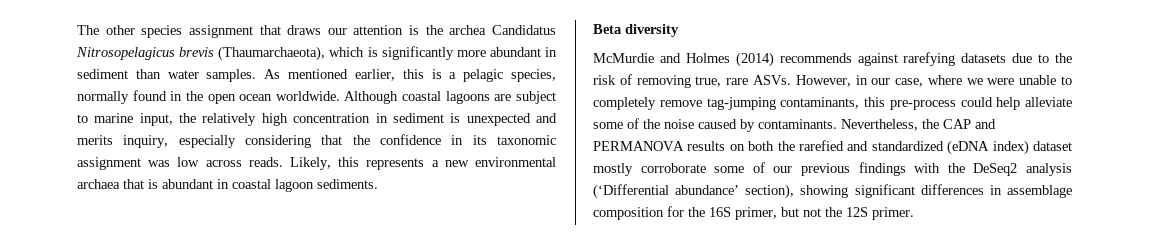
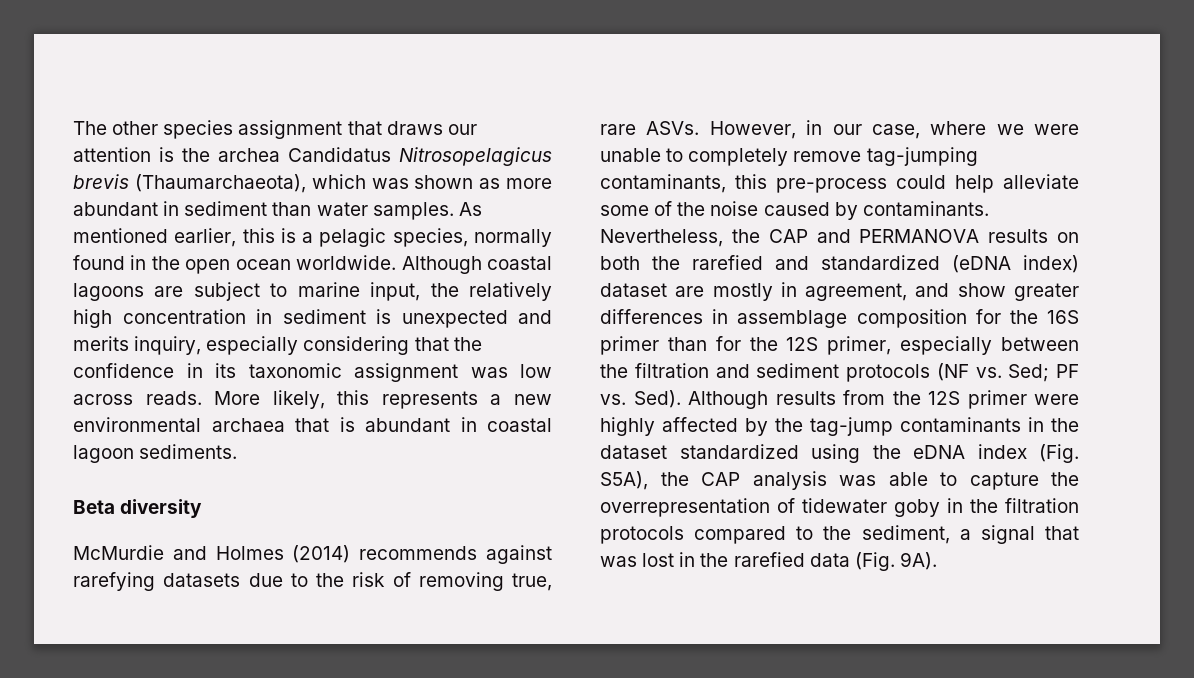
[367,46,454,60] is significantly -> [371,175,501,189] was shown as
[290,157,331,170] Likely, -> [214,390,325,409] More likely,
[593,162,1072,176] [593,184,915,199] mostly corroborate some of our previous findings with the DeSeq2 analysis (‘Differential abundance’ section), showing significant -> [675,282,1079,301] are mostly in agreement, and show greater
[735,207,914,220] primer, but not the 12S primer. -> [600,336,1079,355] [600,363,1079,382] [600,390,1079,409] [600,417,1079,436] [600,444,1079,463] [600,471,1079,490] [600,498,1079,517] [600,525,1079,544] [600,552,937,571] primer than for the 12S primer, especially between the filtration and sediment protocols (NF vs. Sed; PF vs. Sed). Although results from the 12S primer were highly affected by the tag-jump contaminants in the dataset standardized using the eDNA index (Fig. S5A), the CAP analysis was able to capture the overrepresentation of tidewater goby in the filtration protocols compared to the sediment, a signal that was lost in the rarefied data (Fig. 9A).

